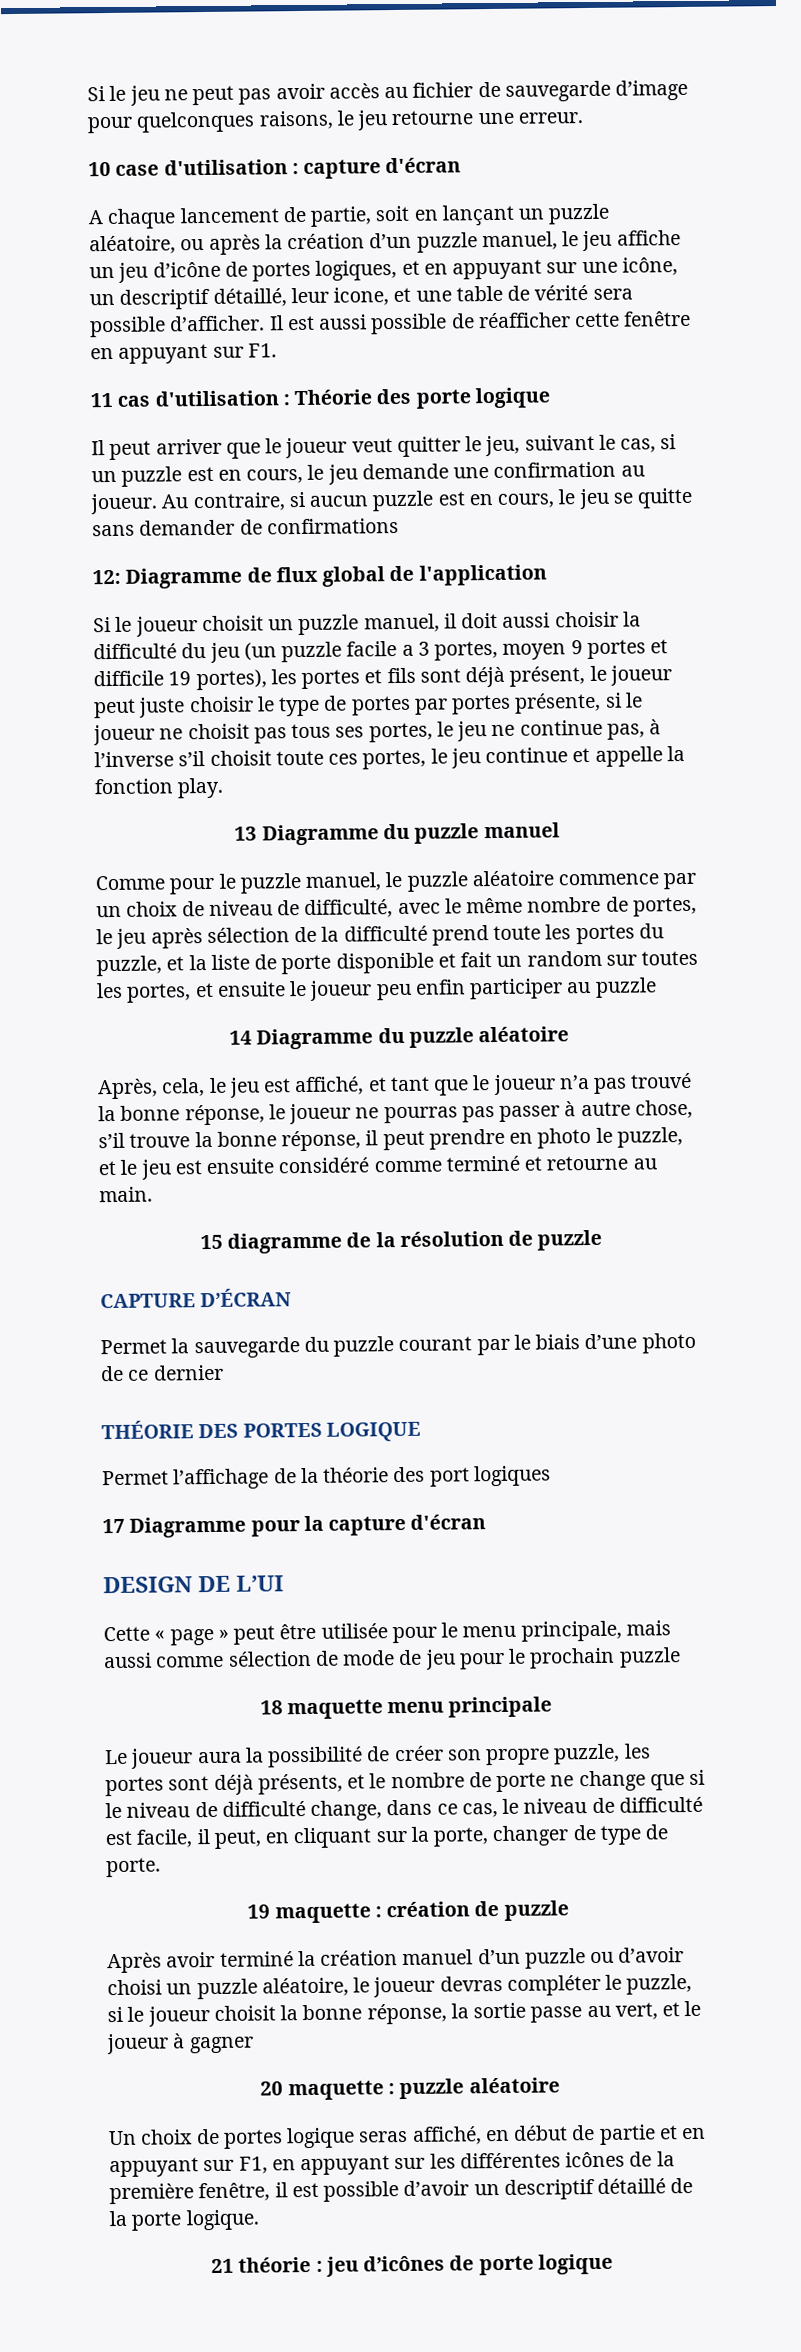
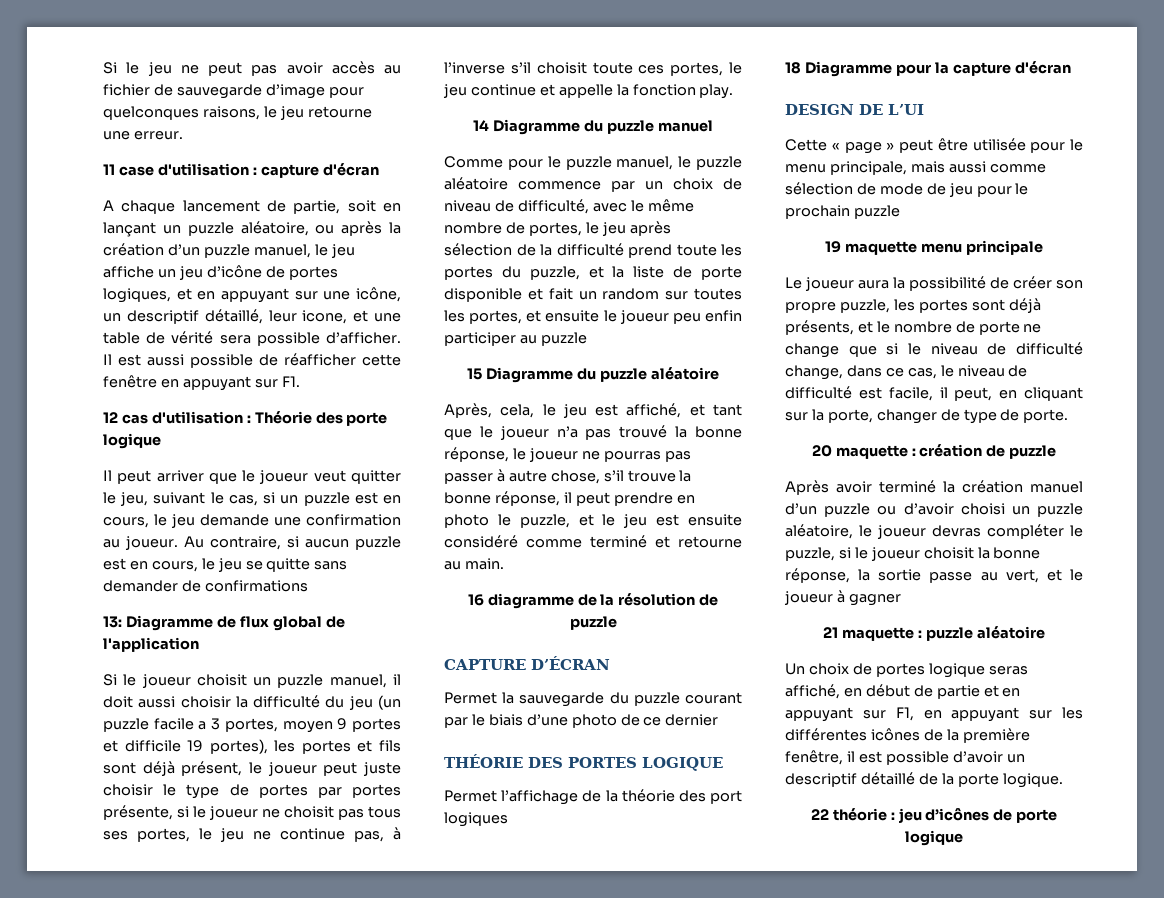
[88,161,111,177] 10 -> [103,164,115,175] 11
[90,392,113,408] 11 -> [103,412,118,423] 12
[92,569,121,585] 12: -> [103,616,122,628] 13:
[234,826,258,841] 13 -> [473,120,490,131] 14
[228,1030,252,1045] 14 -> [467,368,483,380] 15
[199,1234,223,1250] 15 -> [467,594,484,606] 16
[102,1518,125,1534] 17 -> [785,62,801,74] 18
[259,1700,283,1715] 18 -> [825,241,842,253] 19
[247,1904,271,1919] 19 -> [811,445,832,457] 20
[260,2081,284,2096] 20 -> [823,627,839,638] 21
[211,2258,235,2274] 21 -> [810,809,829,820] 22

